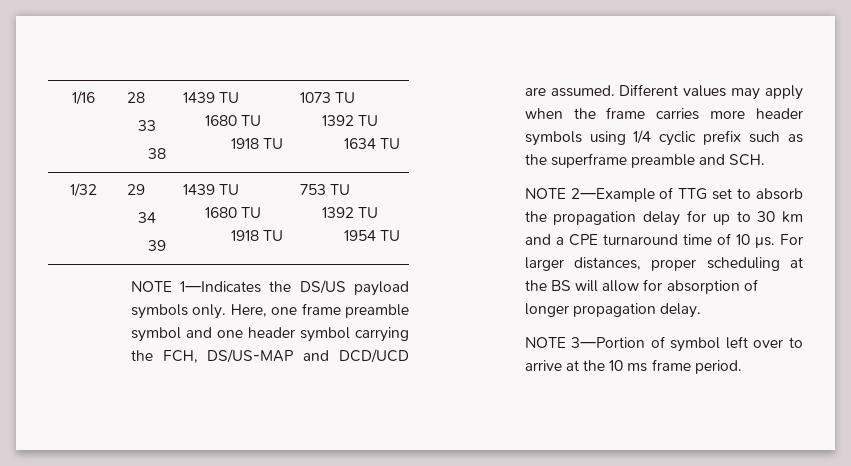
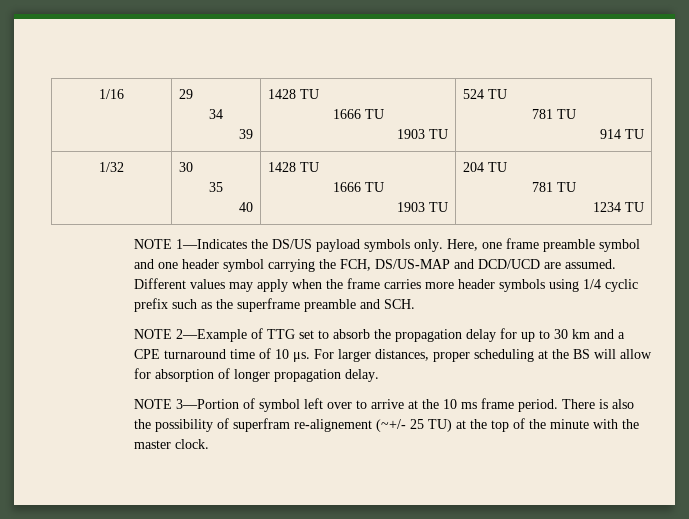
[126,92,145,103] [137,120,156,131] [148,148,167,159] [182,92,240,103] [204,115,262,126] [230,138,284,149] [299,92,356,103] [321,115,379,126] [343,138,401,149] [70,183,97,197] | 28 // 33 // 38 | 1439 TU // 1680 TU // 1918 TU | 1073 TU // 1392 TU // 1634 TU // 1/32 -> (124, 94) none
[182,184,240,195] [204,207,262,218] [230,230,284,241] [299,184,351,195] [321,207,379,218] [343,230,376,241] 1439 TU // 1680 TU // 1918 TU | 753 TU // 1392 TU // 1954 -> [268,89,320,99] [332,109,384,119] [396,129,448,139] [463,89,508,99] [531,109,576,119] [599,129,644,139] [99,162,124,172] [179,162,194,172] [209,182,223,192] [238,202,253,212] [268,162,320,172] [332,182,384,192] [396,202,448,212] [463,162,508,172] [531,182,576,192] [592,202,621,212] 1428 TU // 1666 TU // 1903 TU | 524 TU // 781 TU // 914 TU // 1/32 | 30 // 35 // 40 | 1428 TU // 1666 TU // 1903 TU | 204 TU // 781 TU // 1234
(742, 367) none -> [562,399,635,409] [134,418,640,432] [134,439,210,449] There is also the possibility of superfram re-alignement (~+/- 25 TU) at the top of the minute with the master clock.

